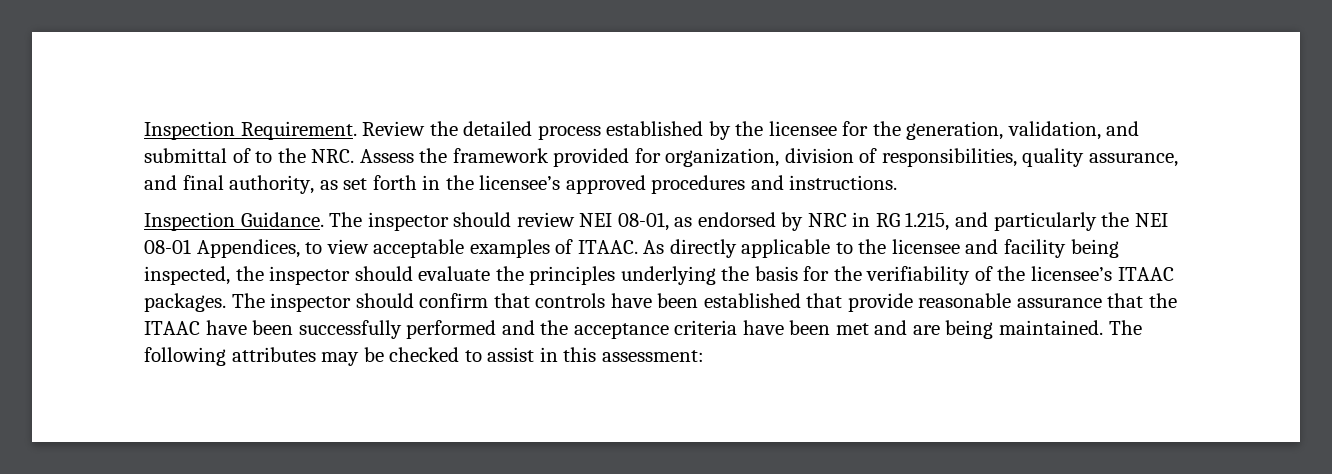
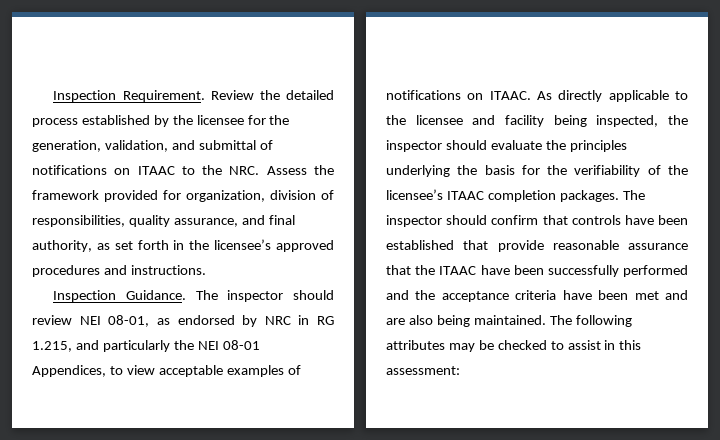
(251, 155) none -> [32,165,175,175] notifications on ITAAC
(574, 246) none -> [386,90,484,100] notifications on
(1174, 274) none -> [487,190,556,202] completion
(940, 330) none -> [408,315,433,325] also

